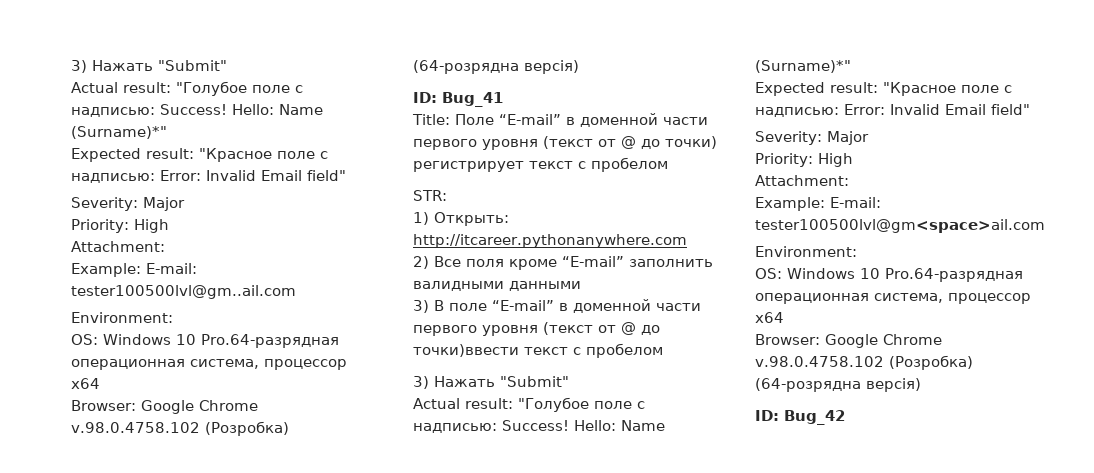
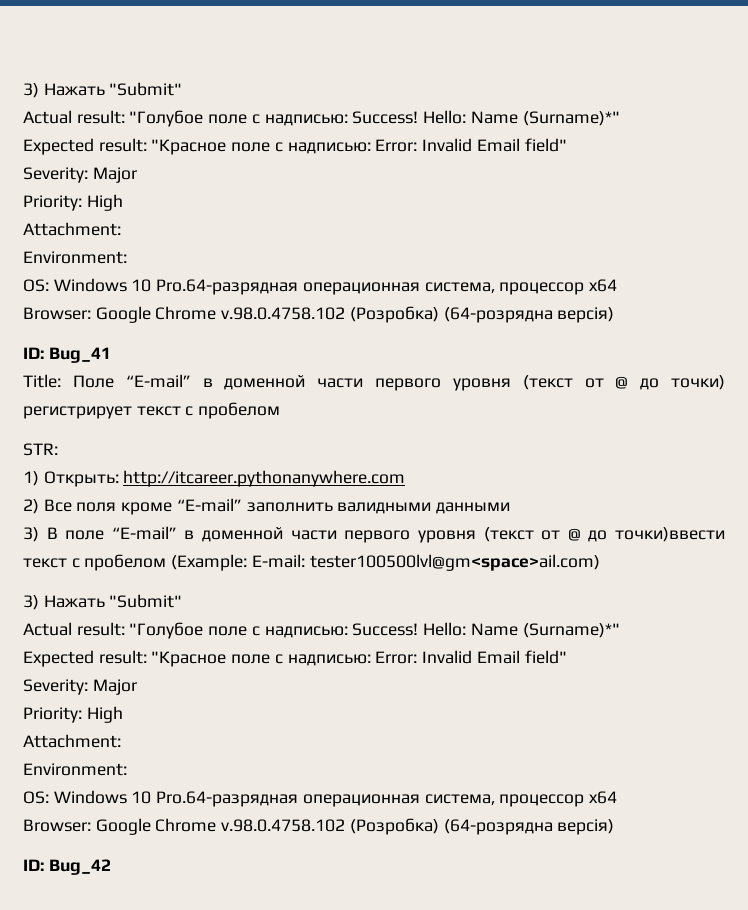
[71,263,197,277] [71,285,296,299] // Example: E-mail: tester100500lvl@gm..ail.com -> (121, 229) none
(663, 350) none -> [171,554,600,571] (Example: E-mail: tester100500lvl@gm<space>ail.com)
[755,197,881,211] [755,219,1045,233] // Example: E-mail: tester100500lvl@gm<space>ail.com -> (121, 741) none

